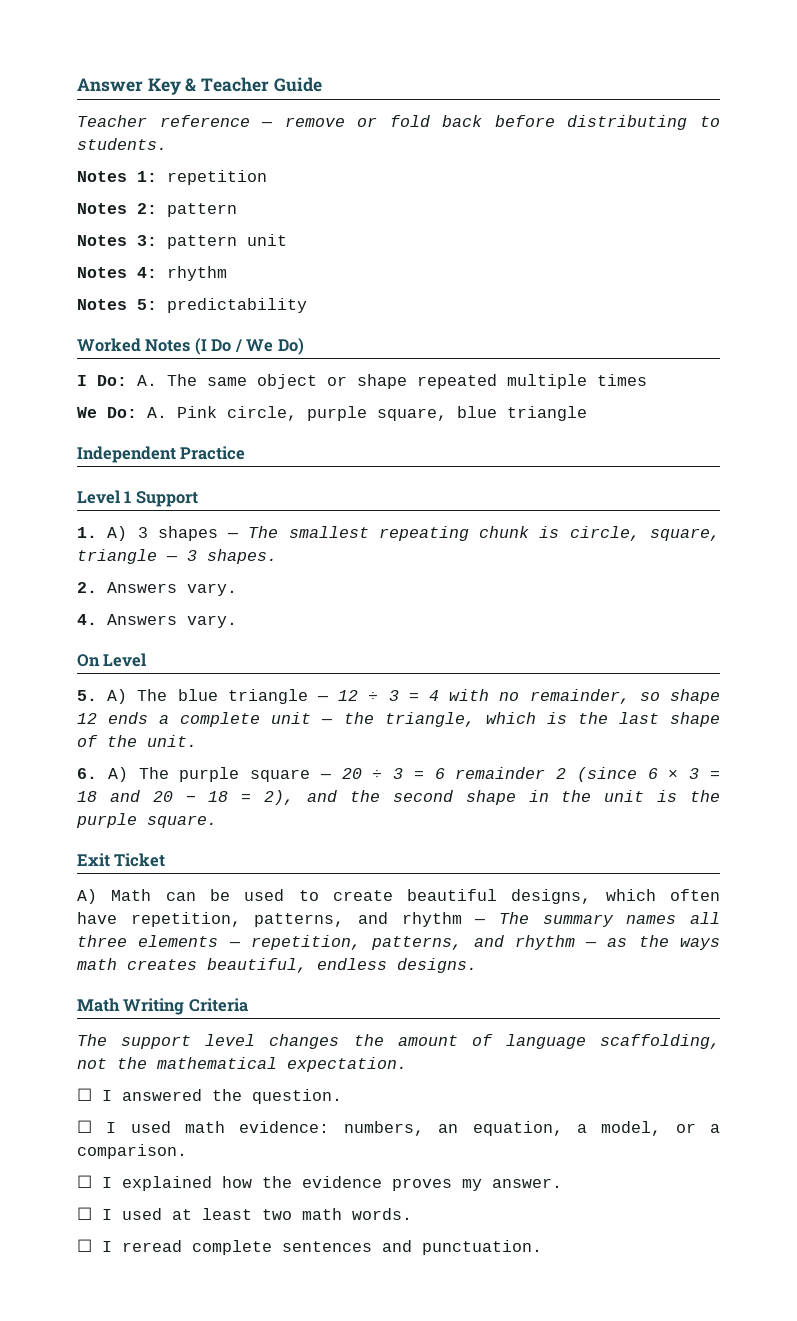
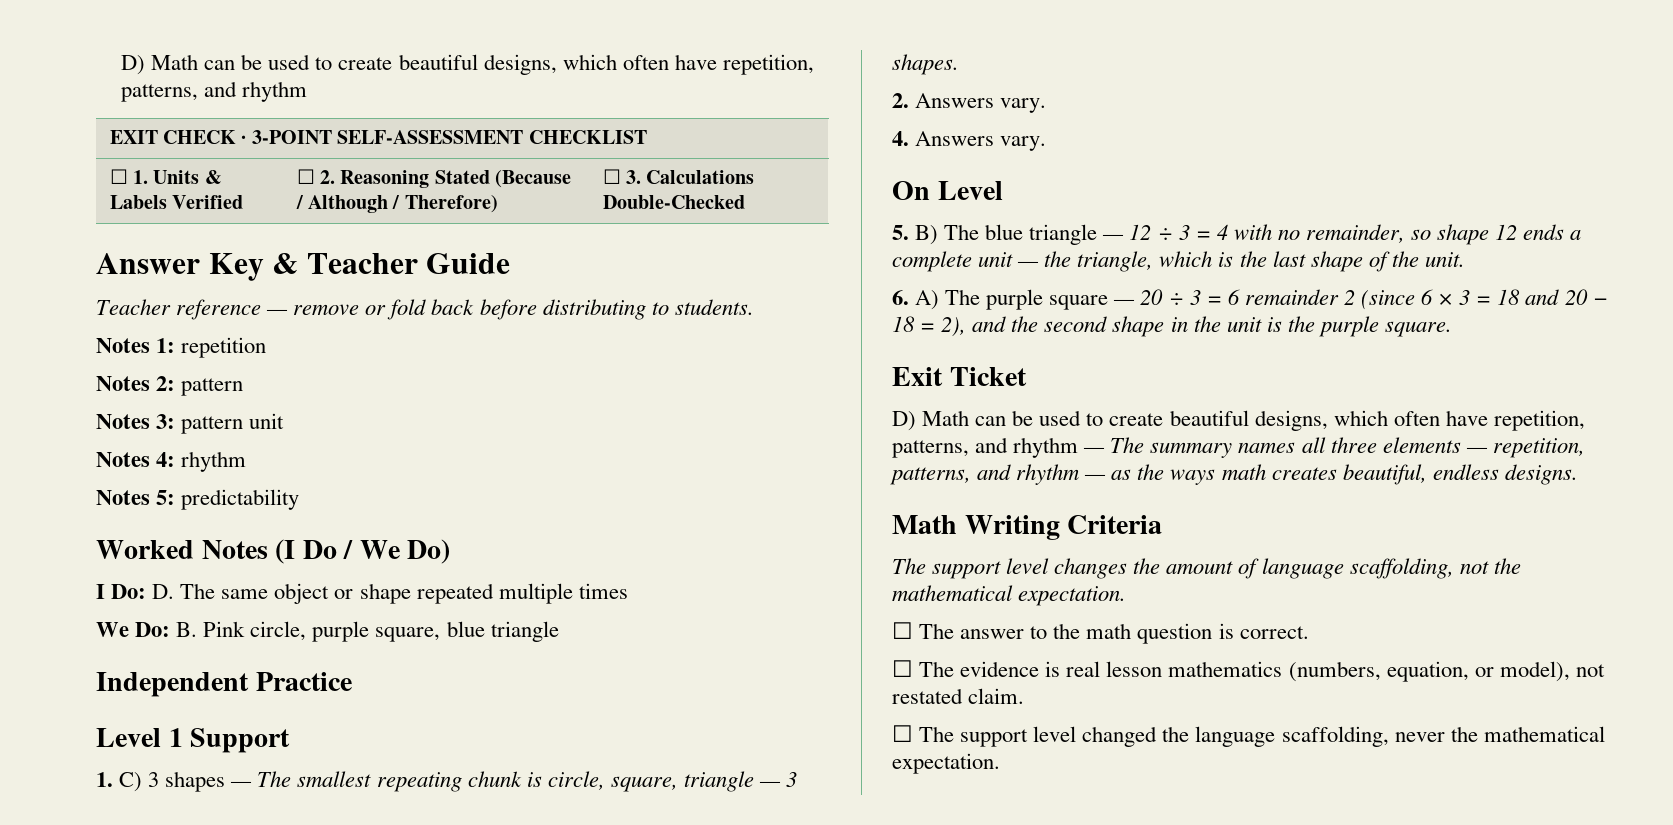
(77, 85) none -> [121,54,814,75] [121,81,308,102] [109,130,647,144] [109,169,222,184] [109,195,243,209] [296,169,572,188] [295,195,498,213] [602,169,755,184] [602,195,745,209] D) Math can be used to create beautiful designs, which often have repetition, patterns, and rhythm // EXIT CHECK · 3-POINT SELF-ASSESSMENT CHECKLIST // ☐ 1. Units & Labels Verified | ☐ 2. Reasoning Stated (Because / Although / Therefore) | ☐ 3. Calculations Double-Checked //
[137,375,157,386] A. -> [152,584,175,599] D.
[147,407,167,418] A. -> [176,622,198,637] B.
[107,526,128,541] A) -> [119,772,143,792] C)
[107,689,128,704] A) -> [915,225,939,245] B)
[77,889,97,904] A) -> [892,411,916,431] D)
[102,1089,342,1104] [77,1120,720,1136] [77,1144,187,1159] [77,1175,562,1191] [77,1207,412,1220] [77,1239,542,1255] I answered the question. // ☐ I used math evidence: numbers, an equation, a model, or a comparison. // ☐ I explained how the evidence proves my answer. // ☐ I used at least two math words. // ☐ I reread complete sentences and punctuation. -> [919,623,1309,644] [892,660,1605,682] [892,688,1025,704] [892,725,1605,747] [892,753,1000,774] The answer to the math question is correct. // ☐ The evidence is real lesson mathematics (numbers, equation, or model), not restated claim. // ☐ The support level changed the language scaffolding, never the mathematical expectation.

